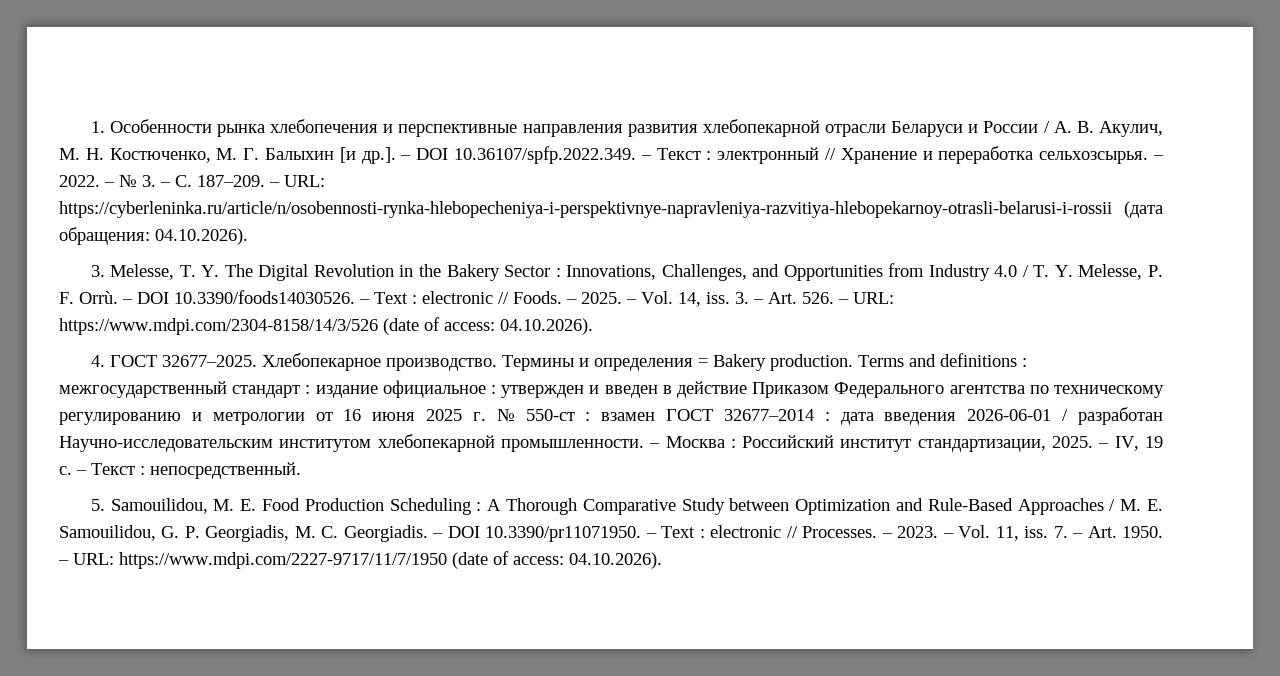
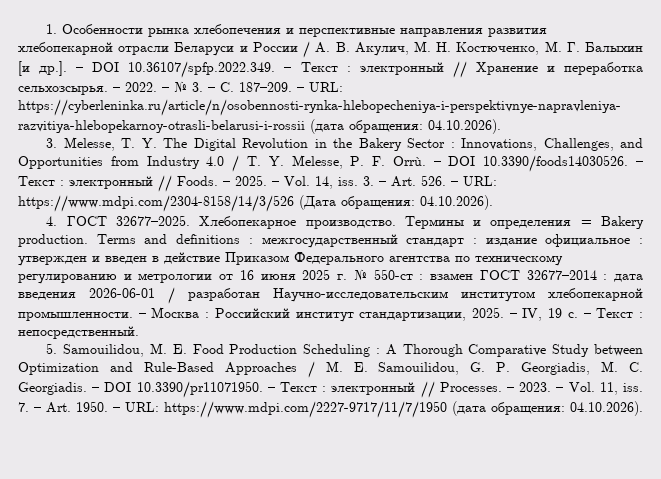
[374,291,493,304] Text : electronic -> [18,176,153,189] Текст : электронный
[383,317,495,335] (date of access: -> [299,195,415,210] (Дата обращения:
[661,525,782,538] Text : electronic -> [280,382,416,395] Текст : электронный
[452,551,564,569] (date of access: -> [452,401,565,416] (дата обращения:

